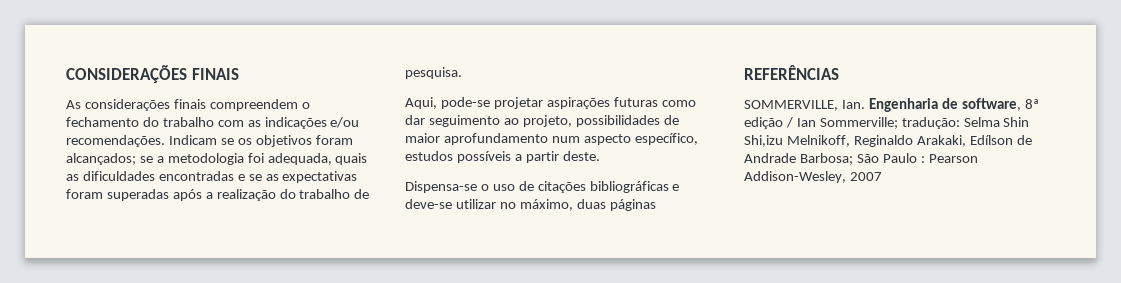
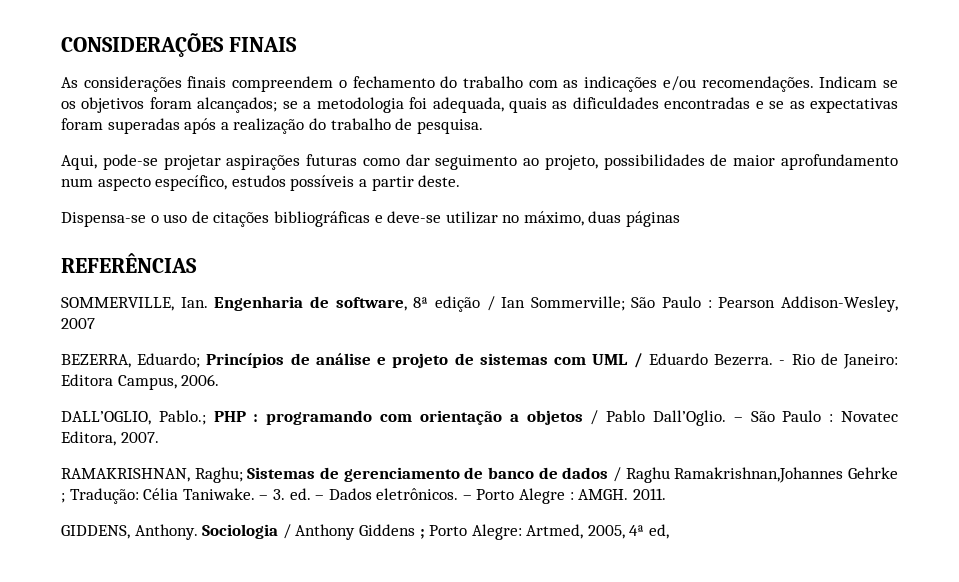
[901,117,1030,129] [744,135,1032,147] [744,153,853,165] tradução: Selma Shin Shi,izu Melnikoff, Reginaldo Arakaki, Edílson de Andrade Barbosa; -> (625, 303) none
(882, 176) none -> [61,353,899,369] [61,374,220,390] [61,410,898,426] [61,431,159,446] [61,467,898,483] [61,488,666,504] [61,524,670,540] // BEZERRA, Eduardo; Princípios de análise e projeto de sistemas com UML / Eduardo Bezerra. - Rio de Janeiro: Editora Campus, 2006. // DALL’OGLIO, Pablo.; PHP : programando com orientação a objetos / Pablo Dall’Oglio. – São Paulo : Novatec Editora, 2007. // RAMAKRISHNAN, Raghu; Sistemas de gerenciamento de banco de dados / Raghu Ramakrishnan,Johannes Gehrke ; Tradução: Célia Taniwake. – 3. ed. – Dados eletrônicos. – Porto Alegre : AMGH. 2011. // GIDDENS, Anthony. Sociologia / Anthony Giddens ; Porto Alegre: Artmed, 2005, 4ª ed,

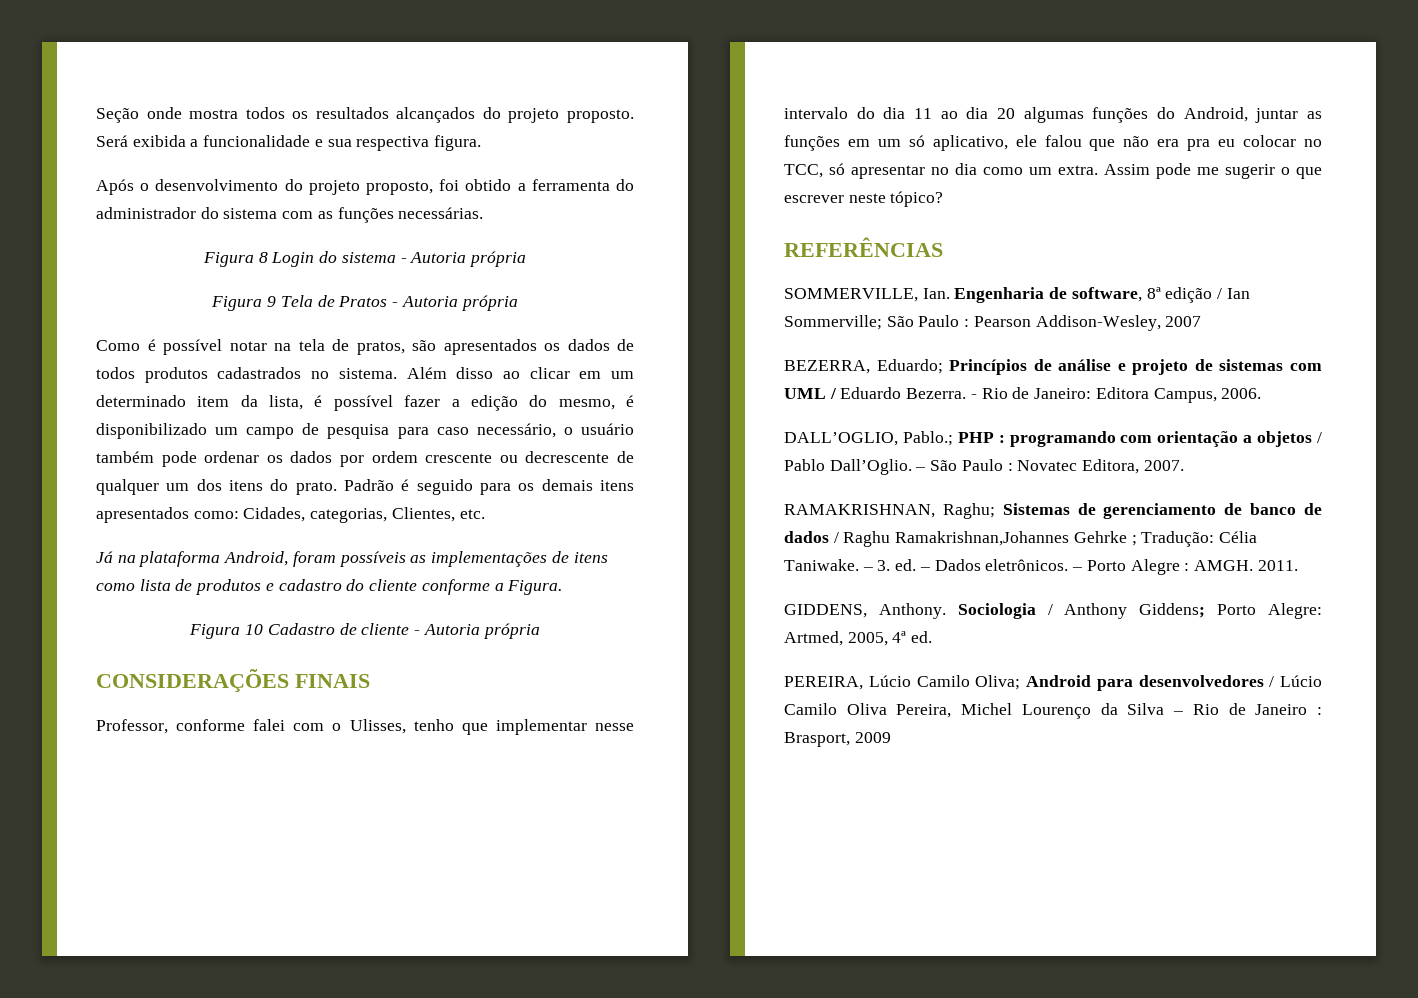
[61,33,297,57] [61,76,898,92] [61,97,898,113] [61,118,483,134] [61,154,898,170] [61,175,461,191] [61,211,681,227] CONSIDERAÇÕES FINAIS // As considerações finais compreendem o fechamento do trabalho com as indicações e/ou recomendações. Indicam se os objetivos foram alcançados; se a metodologia foi adequada, quais as dificuldades encontradas e se as expectativas foram superadas após a realização do trabalho de pesquisa. // Aqui, pode-se projetar aspirações futuras como dar seguimento ao projeto, possibilidades de maior aprofundamento num aspecto específico, estudos possíveis a partir deste. // Dispensa-se o uso de citações bibliográficas e deve-se utilizar no máximo, duas páginas -> [96,107,634,123] [96,135,482,151] [96,179,634,195] [96,207,484,223] [202,251,527,267] [211,295,518,311] [96,339,634,355] [96,367,634,383] [96,395,635,411] [96,423,634,439] [96,451,635,467] [96,479,634,495] [96,507,485,523] [96,551,608,567] [96,579,563,595] [189,623,540,639] [96,669,370,693] [96,719,634,735] [784,107,1322,123] [784,135,1322,151] [784,163,1322,179] [784,191,944,207] Seção onde mostra todos os resultados alcançados do projeto proposto. Será exibida a funcionalidade e sua respectiva figura. // Após o desenvolvimento do projeto proposto, foi obtido a ferramenta do administrador do sistema com as funções necessárias. // Figura 8 Login do sistema - Autoria própria // Figura 9 Tela de Pratos - Autoria própria // Como é possível notar na tela de pratos, são apresentados os dados de todos produtos cadastrados no sistema. Além disso ao clicar em um determinado item da lista, é possível fazer a edição do mesmo, é disponibilizado um campo de pesquisa para caso necessário, o usuário também pode ordenar os dados por ordem crescente ou decrescente de qualquer um dos itens do prato. Padrão é seguido para os demais itens apresentados como: Cidades, categorias, Clientes, etc. // Já na plataforma Android, foram possíveis as implementações de itens como lista de produtos e cadastro do cliente conforme a Figura. // Figura 10 Cadastro de cliente - Autoria própria // CONSIDERAÇÕES FINAIS // Professor, conforme falei com o Ulisses, tenho que implementar nesse intervalo do dia 11 ao dia 20 algumas funções do Android, juntar as funções em um só aplicativo, ele falou que não era pra eu colocar no TCC, só apresentar no dia como um extra. Assim pode me sugerir o que escrever neste tópico?
[358,524,425,539] Giddens ; -> [1139,603,1206,618] Giddens;
[649,524,670,539] ed, -> [911,631,933,643] [784,675,1322,691] [784,703,1322,719] [784,732,891,747] ed. // PEREIRA, Lúcio Camilo Oliva; Android para desenvolvedores / Lúcio Camilo Oliva Pereira, Michel Lourenço da Silva – Rio de Janeiro : Brasport, 2009

